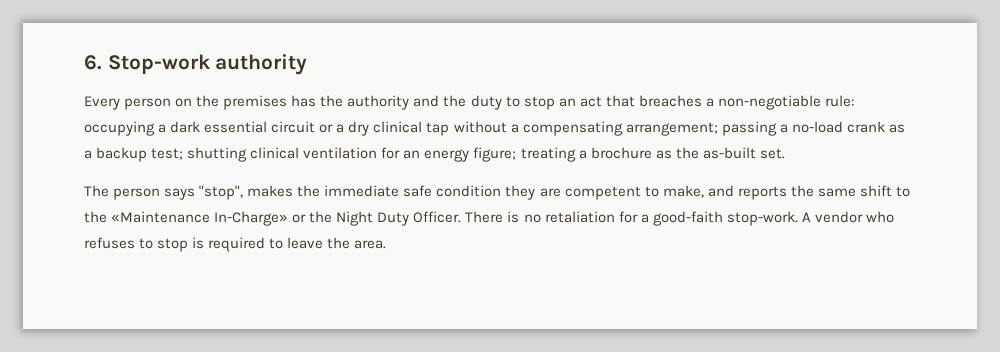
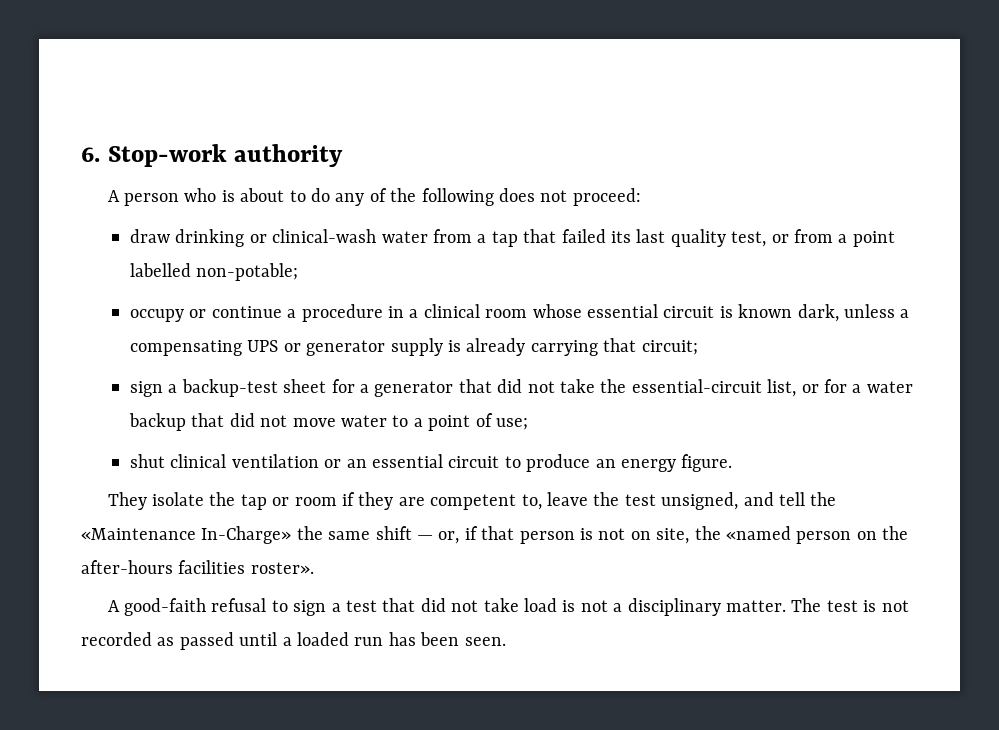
[84,95,854,110] [84,121,905,136] [84,147,785,162] [84,185,910,200] [84,211,894,226] [84,237,387,252] Every person on the premises has the authority and the duty to stop an act that breaches a non-negotiable rule: occupying a dark essential circuit or a dry clinical tap without a compensating arrangement; passing a no-load crank as a backup test; shutting clinical ventilation for an energy figure; treating a brochure as the as-built set. // The person says "stop", makes the immediate safe condition they are competent to make, and reports the same shift to the «Maintenance In-Charge» or the Night Duty Officer. There is no retaliation for a good-faith stop-work. A vendor who refuses to stop is required to leave the area. -> [107,188,641,206] [129,229,895,247] [129,263,299,281] [129,304,910,322] [129,338,698,356] [129,379,913,397] [128,413,528,431] [129,454,733,472] [107,492,837,510] [81,526,909,544] [81,560,314,574] [107,598,909,616] [81,632,506,650] A person who is about to do any of the following does not proceed: // draw drinking or clinical-wash water from a tap that failed its last quality test, or from a point labelled non-potable; // occupy or continue a procedure in a clinical room whose essential circuit is known dark, unless a compensating UPS or generator supply is already carrying that circuit; // sign a backup-test sheet for a generator that did not take the essential-circuit list, or for a water backup that did not move water to a point of use; // shut clinical ventilation or an essential circuit to produce an energy figure. // They isolate the tap or room if they are competent to, leave the test unsigned, and tell the «Maintenance In-Charge» the same shift — or, if that person is not on site, the «named person on the after-hours facilities roster». // A good-faith refusal to sign a test that did not take load is not a disciplinary matter. The test is not recorded as passed until a loaded run has been seen.

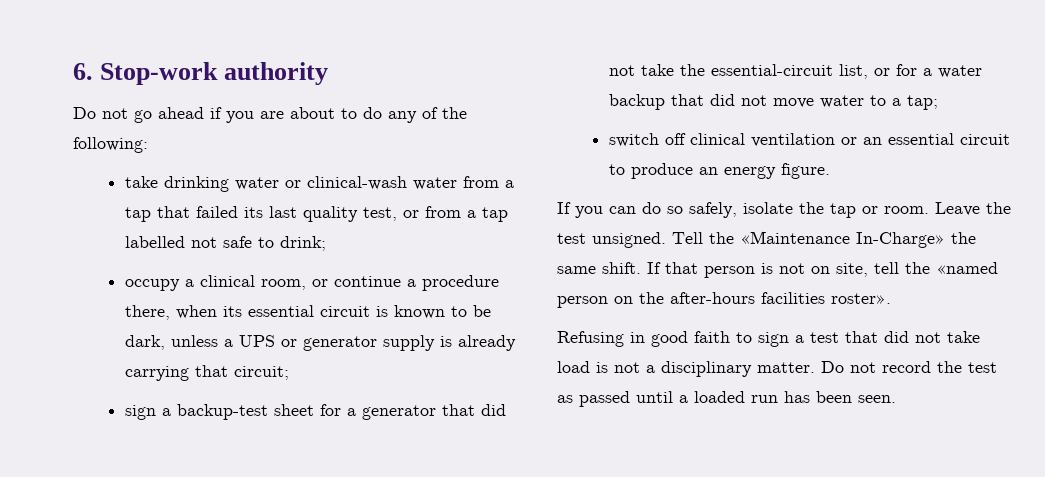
[107,188,235,206] A person who is -> [73,107,284,123] Do not go ahead if you are
[421,188,641,206] [129,229,245,247] following does not proceed: // draw drinking -> [73,137,148,153] [124,176,279,192] following: // take drinking water
[852,231,895,247] [129,263,299,281] [129,304,582,322] point labelled non-potable; // occupy or continue a procedure in a clinical room whose -> [481,207,508,222] [124,236,326,251] [124,275,499,291] [124,305,242,320] tap labelled not safe to drink; // occupy a clinical room, or continue a procedure there, when its
(793, 311) none -> [450,305,491,317] to be
[129,340,242,356] compensating -> (233, 343) none
[428,413,528,431] [129,454,165,468] point of use; // shut -> [906,95,938,110] [608,133,686,147] tap; // switch off
[107,492,805,510] They isolate the tap or room if they are competent to, leave the test unsigned, and tell -> [557,202,1011,218] [557,232,703,248] If you can do so safely, isolate the tap or room. Leave the test unsigned. Tell
[375,526,478,544] shift — or, if -> [602,262,661,274] shift. If
(690, 536) none -> [874,262,899,274] tell
[107,598,267,616] A good-faith refusal -> [557,331,730,347] Refusing in good faith
[791,598,909,612] [81,632,152,646] The test is not recorded -> [821,361,997,373] Do not record the test

